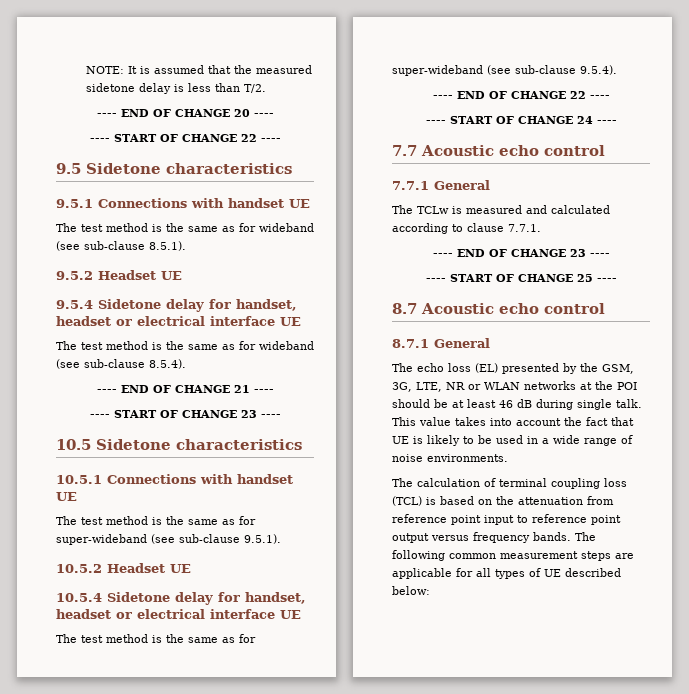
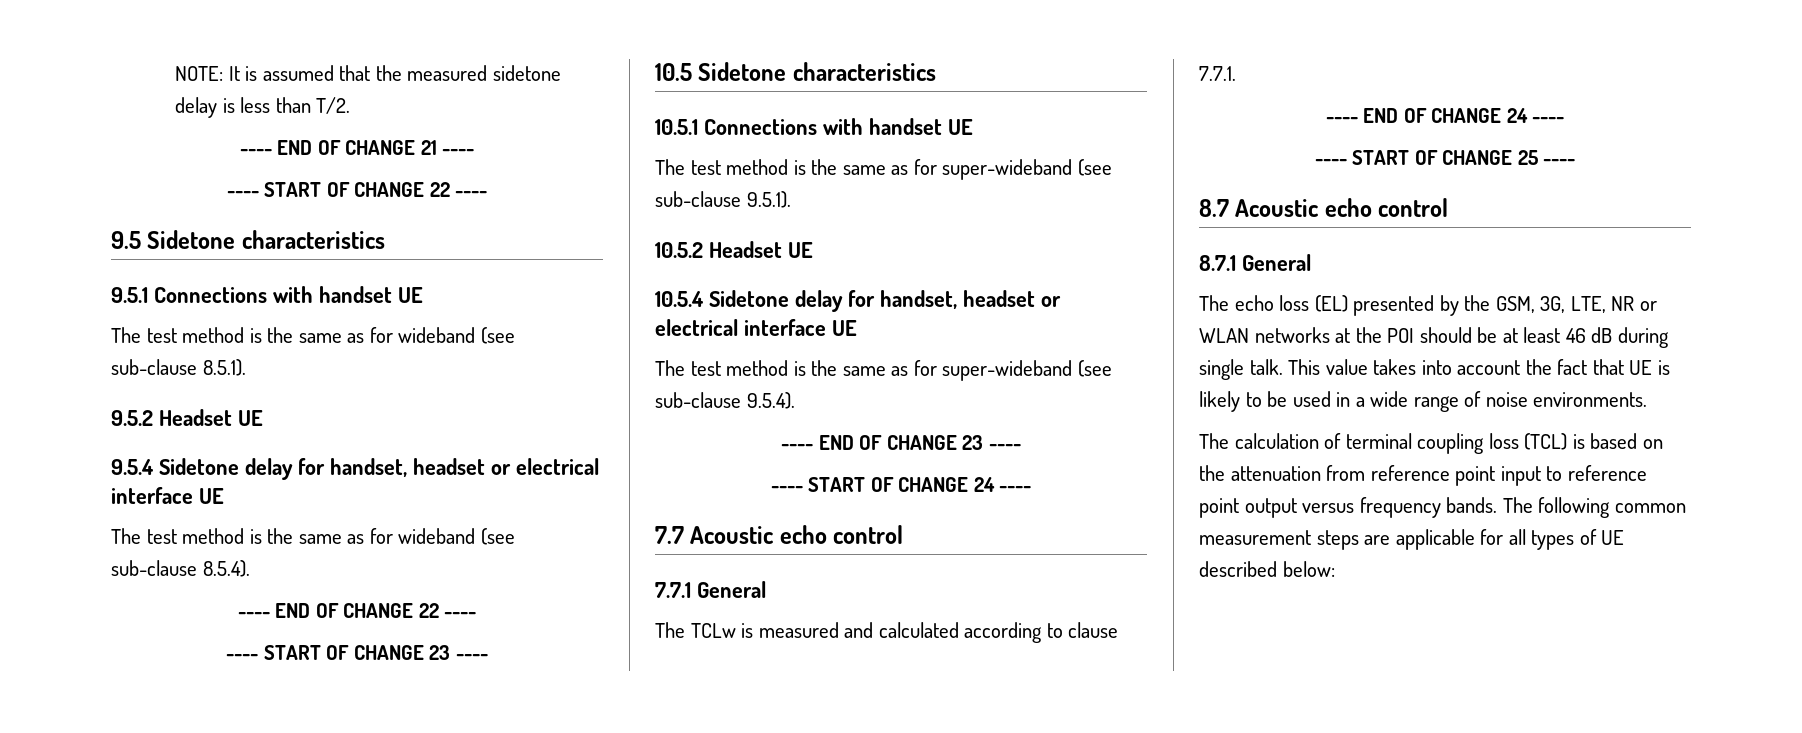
[233,109,250,117] 20 -> [420,140,437,155] 21
[233,385,250,393] 21 -> [418,603,439,618] 22
[569,91,586,99] 22 -> [962,435,984,450] 23
[569,249,586,257] 23 -> [1506,108,1528,123] 24

